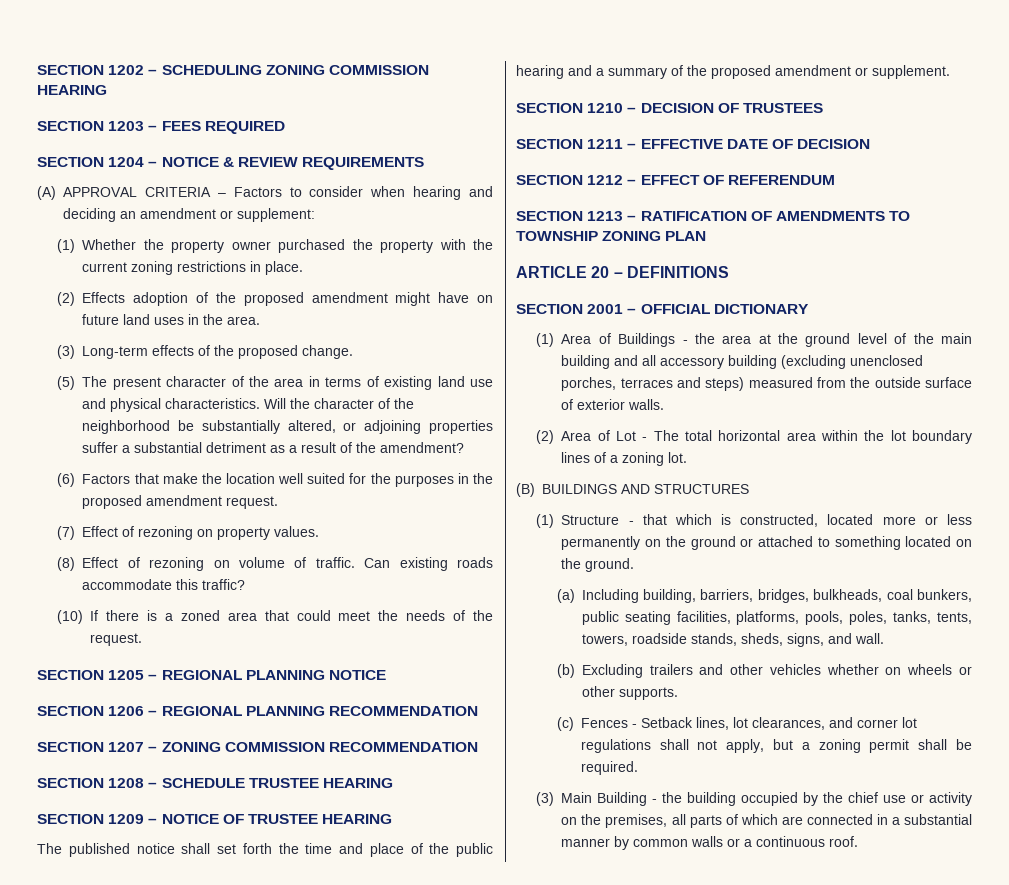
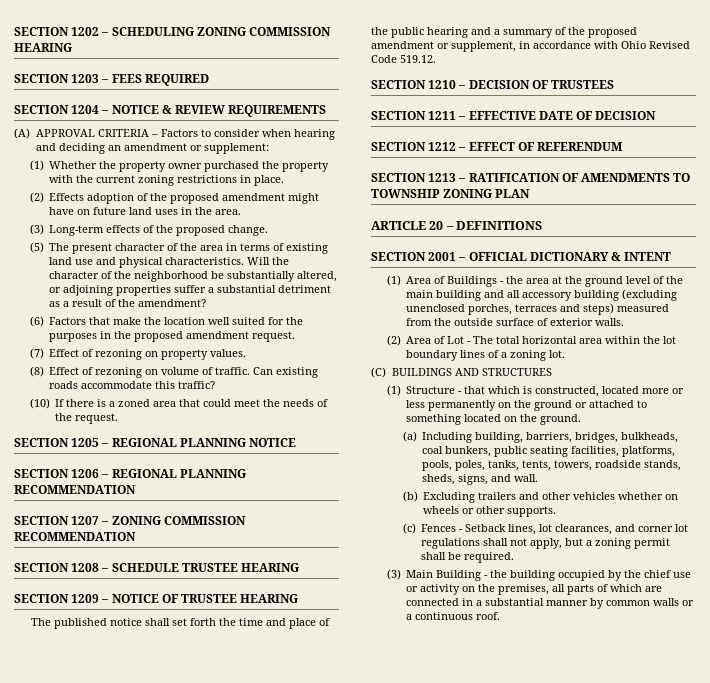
[872,65,950,79] supplement. -> [451,41,690,52] [371,55,436,63] supplement, in accordance with Ohio Revised Code 519.12.
(809, 309) none -> [611,252,672,261] & INTENT
[516,483,535,497] (B) -> [371,367,386,378] (C)

